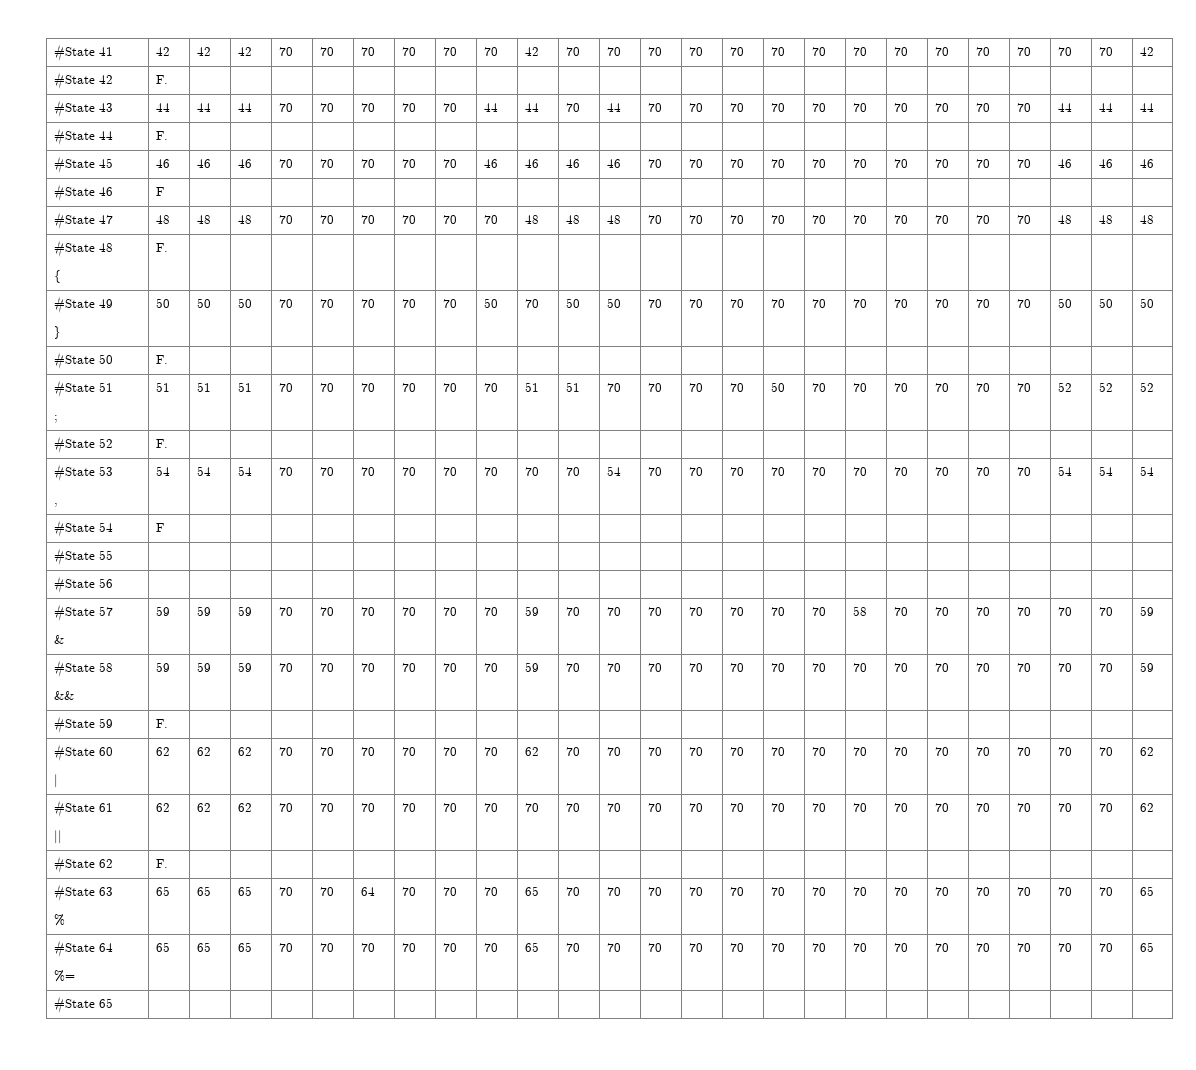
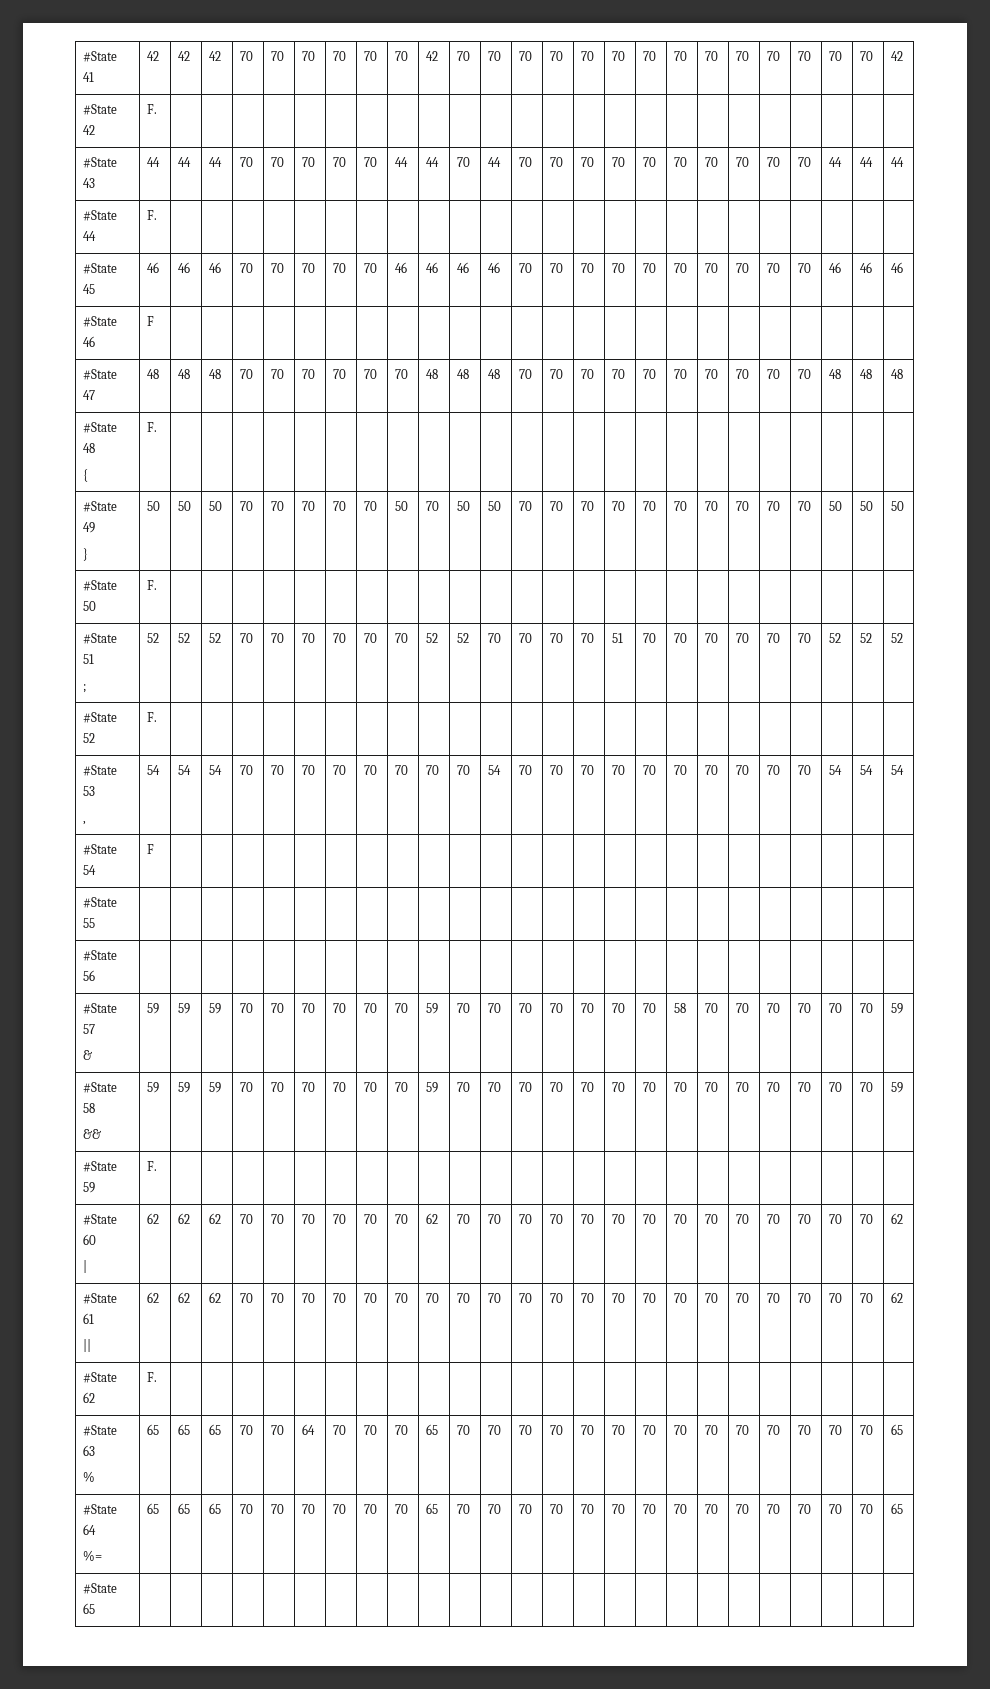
[155,382,170,392] [196,382,211,392] [237,382,252,392] [278,383,293,392] [319,383,334,392] [360,383,375,392] [401,383,416,392] [442,383,457,392] [483,383,498,392] [524,382,539,392] [565,382,580,392] [606,383,621,392] [647,383,662,392] [688,383,703,392] [729,383,744,392] [770,382,785,392] 51 | 51 | 51 | 70 | 70 | 70 | 70 | 70 | 70 | 51 | 51 | 70 | 70 | 70 | 70 | 50 -> [147,633,160,643] [178,633,191,643] [209,633,222,643] [240,633,254,643] [271,633,285,643] [302,633,316,643] [333,633,347,643] [364,633,378,643] [395,633,409,643] [426,633,439,643] [457,633,470,643] [488,633,502,643] [519,633,533,643] [550,633,564,643] [581,633,595,643] [612,633,624,643] 52 | 52 | 52 | 70 | 70 | 70 | 70 | 70 | 70 | 52 | 52 | 70 | 70 | 70 | 70 | 51

